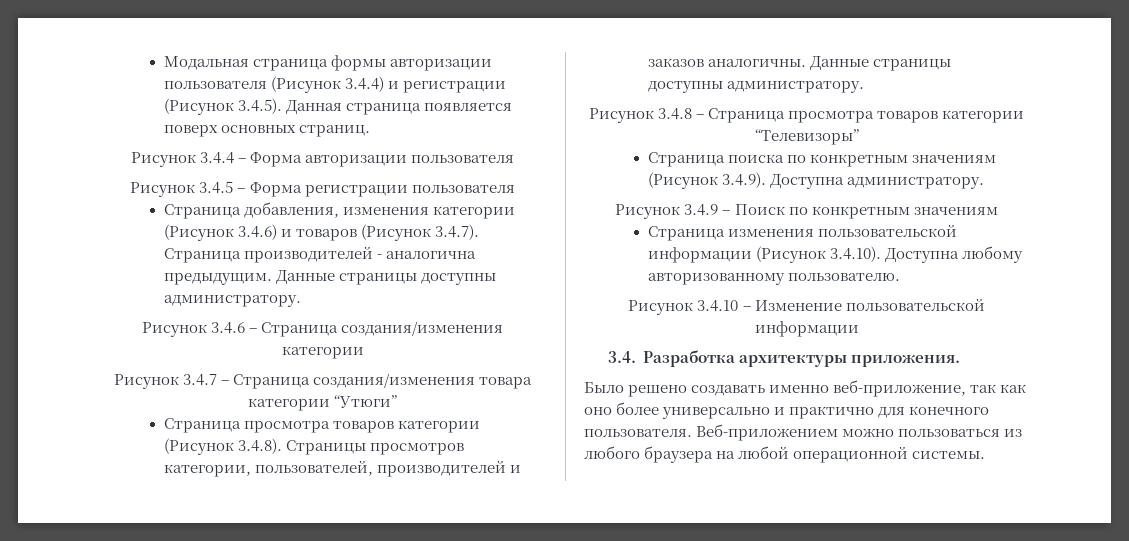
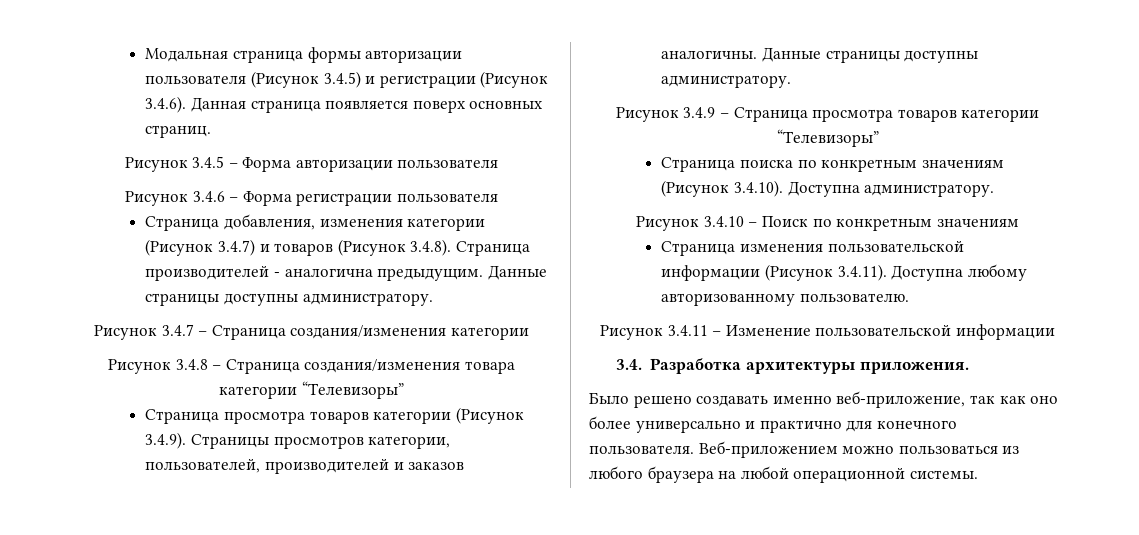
[344,76,384,92] 3.4.4) -> [323,71,361,88] 3.4.5)
[237,98,282,114] 3.4.5). -> [145,96,187,113] 3.4.6).
[199,152,234,164] 3.4.4 -> [192,156,225,168] 3.4.5
[199,181,234,194] 3.4.5 -> [192,191,225,202] 3.4.6
[237,224,277,240] 3.4.6) -> [217,239,255,256] 3.4.7)
[435,224,480,240] 3.4.7). -> [410,239,452,256] 3.4.8).
[210,322,245,334] 3.4.6 -> [161,324,194,336] 3.4.7
[182,374,217,386] 3.4.7 -> [175,359,208,370] 3.4.8
[334,395,398,408] “Утюги” -> [301,381,404,399] “Телевизоры”
[237,438,282,454] 3.4.8). -> [145,432,187,449] 3.4.9).
[657,108,692,120] 3.4.8 -> [683,107,716,118] 3.4.9
[721,172,766,188] 3.4.9). -> [733,180,783,197] 3.4.10).
[684,204,719,216] 3.4.9 -> [703,216,744,227] 3.4.10
[829,246,881,262] 3.4.10). -> [837,264,887,281] 3.4.11).
[697,300,739,312] 3.4.10 -> [667,325,708,336] 3.4.11

